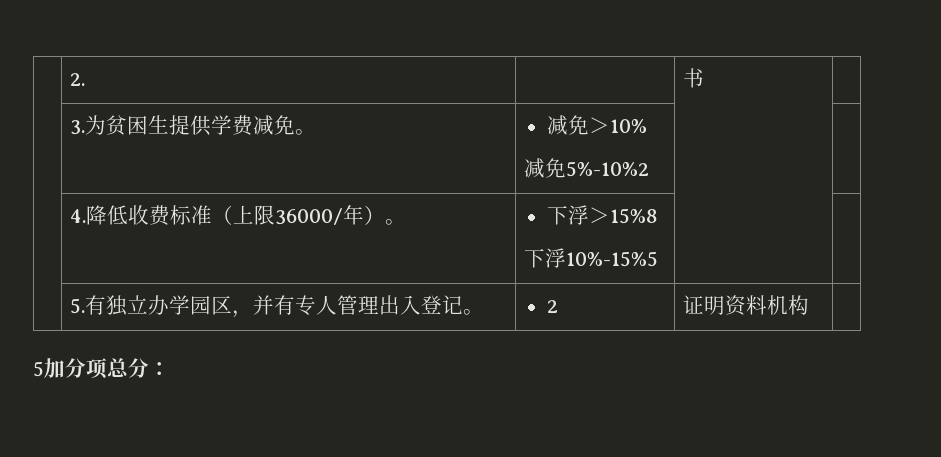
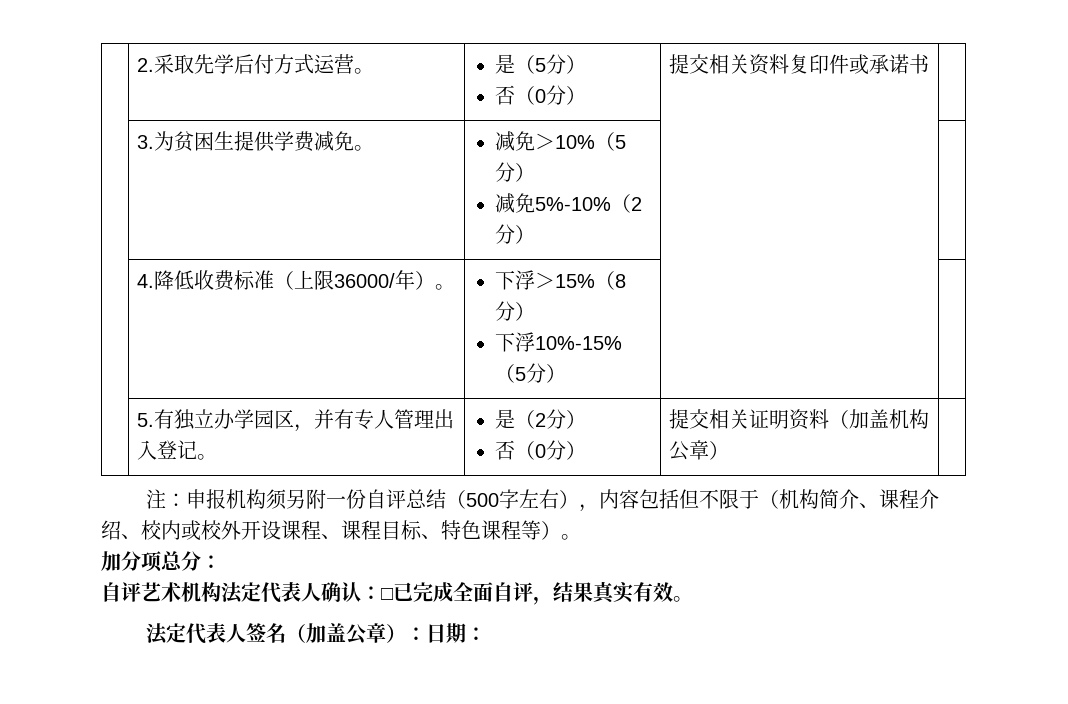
(85, 79) | | -> [153,54,374,74] [494,54,586,74] [494,85,586,105] [668,54,909,75] 采取先学后付方式运营。 | 是（5分） // 否（0分） | 提交相关资料复印件或承诺
[523,158,649,178] // 减免5%-10%2 -> [594,132,626,151] [494,162,535,182] [494,193,642,213] [494,224,535,244] （5分） // 减免5%-10%（2分）
[609,208,658,224] [523,248,658,268] 15%8 // 下浮10%-15%5 -> [554,271,626,290] [494,301,535,321] [494,332,622,352] [494,363,566,383] 15%（8分） // 下浮10%-15%（5分）
[546,300,558,313] 2 | -> [494,409,586,429] [494,440,586,460] [668,409,749,429] 是（2分） // 否（0分） | 提交相关
[766,295,809,315] [33,358,149,379] 机构 | // 5加分项总分 -> [828,409,929,429] [668,440,729,461] [146,489,940,512] [101,520,581,541] [101,551,221,572] [101,581,693,605] [146,623,467,645] （加盖机构公章） | // 注：申报机构须另附一份自评总结（500字左右），内容包括但不限于（机构简介、课程介绍、校内或校外开设课程、课程目标、特色课程等）。 // 加分项总分： // 自评艺术机构法定代表人确认：□已完成全面自评，结果真实有效。 // 法定代表人签名（加盖公章）：日期

